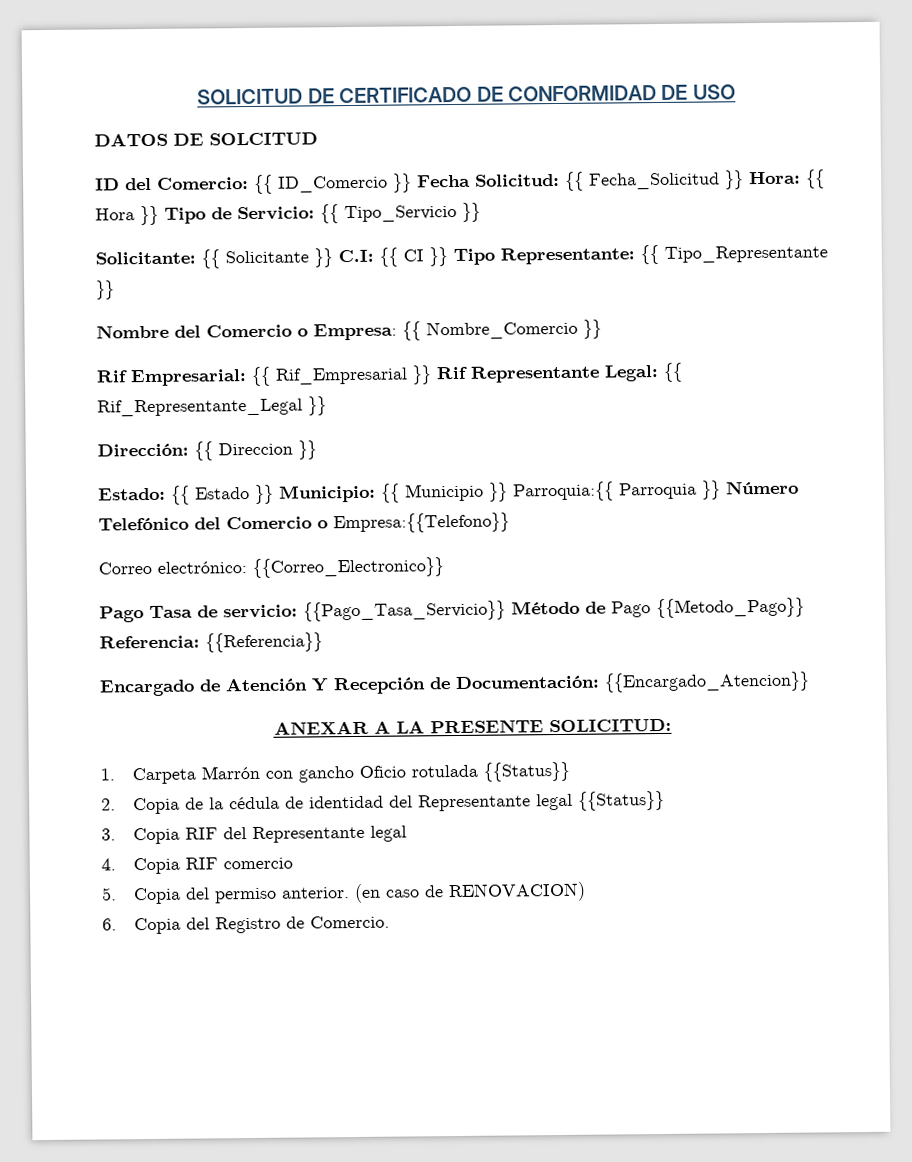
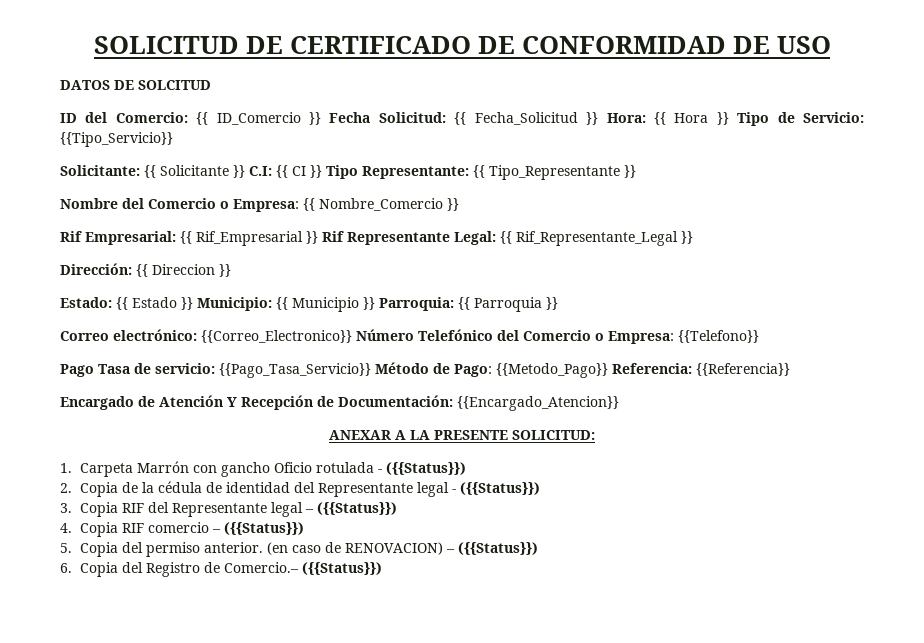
[320,202,481,224] {{ Tipo_Servicio }} -> [60,132,173,147] {{Tipo_Servicio}}
[513,481,614,502] Parroquia:{{ -> [379,297,470,311] Parroquia: {{
(721, 490) none -> [60,329,352,343] // Correo electrónico: {{Correo_Electronico}}
[333,512,510,534] [98,557,444,578] Empresa:{{Telefono}} // Correo electrónico: {{Correo_Electronico}} -> [608,330,759,344] Empresa: {{Telefono}}
[611,601,651,618] Pago -> [454,364,492,377] Pago:
[483,761,571,782] {{Status}} -> [378,462,467,475] - ({{Status}})
[578,790,666,811] {{Status}} -> [452,482,541,495] - ({{Status}})
(408, 833) none -> [305,502,398,515] – ({{Status}})
(294, 863) none -> [212,522,305,535] – ({{Status}})
(587, 892) none -> [446,542,539,555] – ({{Status}})
[310,915,391,929] Comercio. -> [224,562,383,575] Comercio.– ({{Status}})

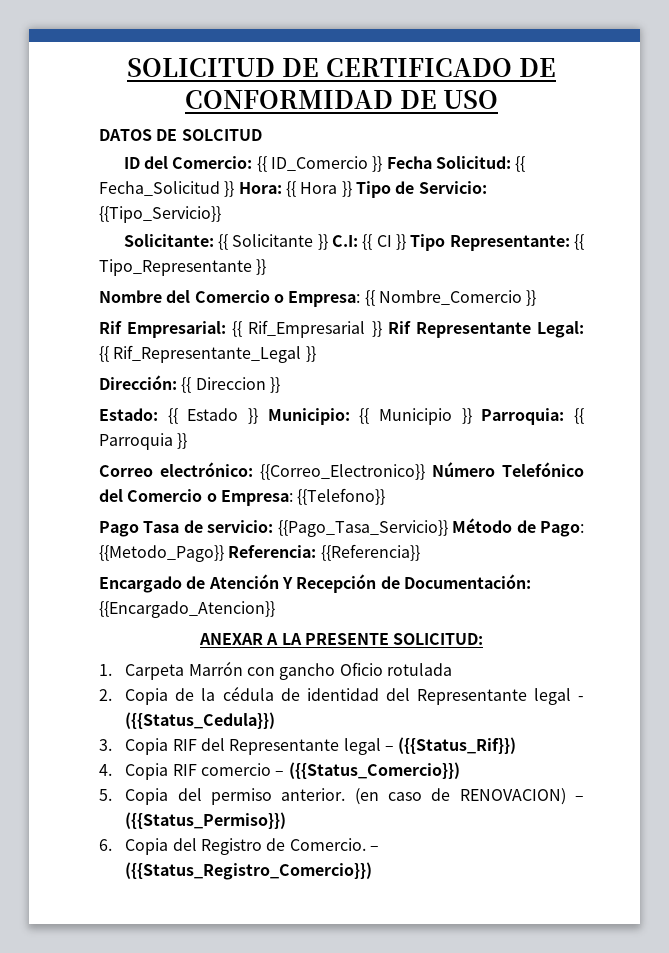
[378,462,467,475] - ({{Status}}) -> (452, 669) none
[460,482,541,495] ({{Status}}) -> [125,712,276,729] ({{Status_Cedula}})
[317,502,398,515] ({{Status}}) -> [398,737,517,754] ({{Status_Rif}})
[224,522,305,535] ({{Status}}) -> [288,762,460,779] ({{Status_Comercio}})
[458,542,539,555] ({{Status}}) -> [125,812,287,829] ({{Status_Permiso}})
[224,562,383,575] Comercio.– ({{Status}}) -> [289,838,379,851] [125,862,373,880] Comercio. – ({{Status_Registro_Comercio}})

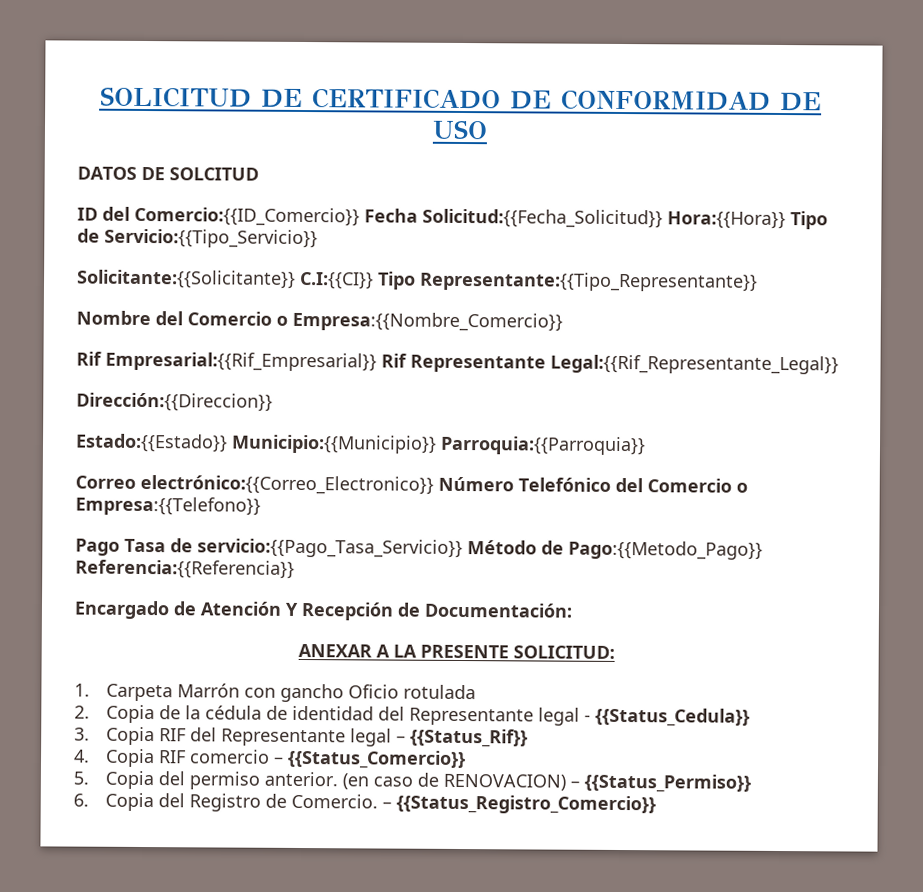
[172,156,526,172] [99,181,487,198] [99,206,221,223] [123,234,584,251] [99,259,267,276] [99,290,537,307] [99,320,585,338] [99,345,316,363] [99,375,280,393] [99,408,584,425] [99,433,188,450] Comercio: {{ ID_Comercio }} Fecha Solicitud: {{ Fecha_Solicitud }} Hora: {{ Hora }} Tipo de Servicio: {{Tipo_Servicio}} // Solicitante: {{ Solicitante }} C.I: {{ CI }} Tipo Representante: {{ Tipo_Representante }} // Nombre del Comercio o Empresa: {{ Nombre_Comercio }} // Rif Empresarial: {{ Rif_Empresarial }} Rif Representante Legal: {{ Rif_Representante_Legal }} // Dirección: {{ Direccion }} // Estado: {{ Estado }} Municipio: {{ Municipio }} Parroquia: {{ Parroquia }} -> [134,206,828,230] [77,228,318,249] [76,269,758,292] [76,310,563,332] [76,351,839,375] [76,392,273,412] [75,433,646,456] Comercio:{{ID_Comercio}} Fecha Solicitud:{{Fecha_Solicitud}} Hora:{{Hora}} Tipo de Servicio:{{Tipo_Servicio}} // Solicitante:{{Solicitante}} C.I:{{CI}} Tipo Representante:{{Tipo_Representante}} // Nombre del Comercio o Empresa:{{Nombre_Comercio}} // Rif Empresarial:{{Rif_Empresarial}} Rif Representante Legal:{{Rif_Representante_Legal}} // Dirección:{{Direccion}} // Estado:{{Estado}} Municipio:{{Municipio}} Parroquia:{{Parroquia}}
[160,462,425,480] electrónico: {{Correo_Electronico}} -> [140,474,434,495] electrónico:{{Correo_Electronico}}
[220,488,386,506] Empresa: {{Telefono}} -> [75,496,261,516] Empresa:{{Telefono}}
[207,518,584,537] [99,544,420,562] servicio: {{Pago_Tasa_Servicio}} Método de Pago: {{Metodo_Pago}} Referencia: {{Referencia}} -> [197,538,763,560] [75,559,295,579] servicio:{{Pago_Tasa_Servicio}} Método de Pago:{{Metodo_Pago}} Referencia:{{Referencia}}
[99,601,275,618] {{Encargado_Atencion}} -> (573, 610) none
[125,712,276,729] ({{Status_Cedula}}) -> [595,707,751,727] {{Status_Cedula}}
[398,737,517,754] ({{Status_Rif}}) -> [410,728,529,748] {{Status_Rif}}
[288,762,460,779] ({{Status_Comercio}}) -> [287,749,467,770] {{Status_Comercio}}
[125,812,287,829] ({{Status_Permiso}}) -> [584,773,752,793] {{Status_Permiso}}
[125,862,373,880] ({{Status_Registro_Comercio}}) -> [396,794,657,815] {{Status_Registro_Comercio}}

